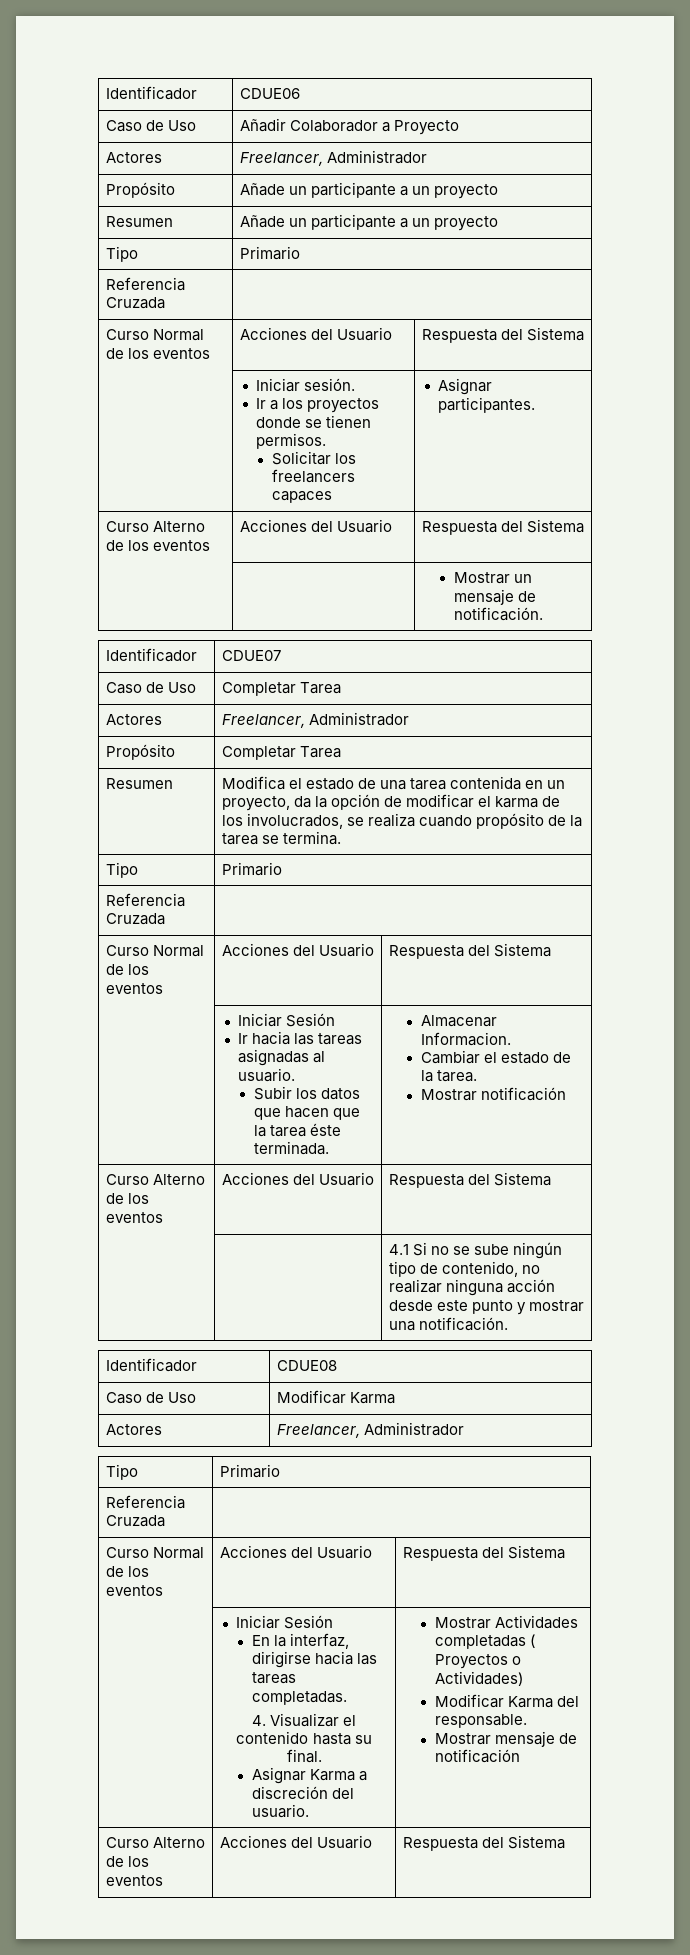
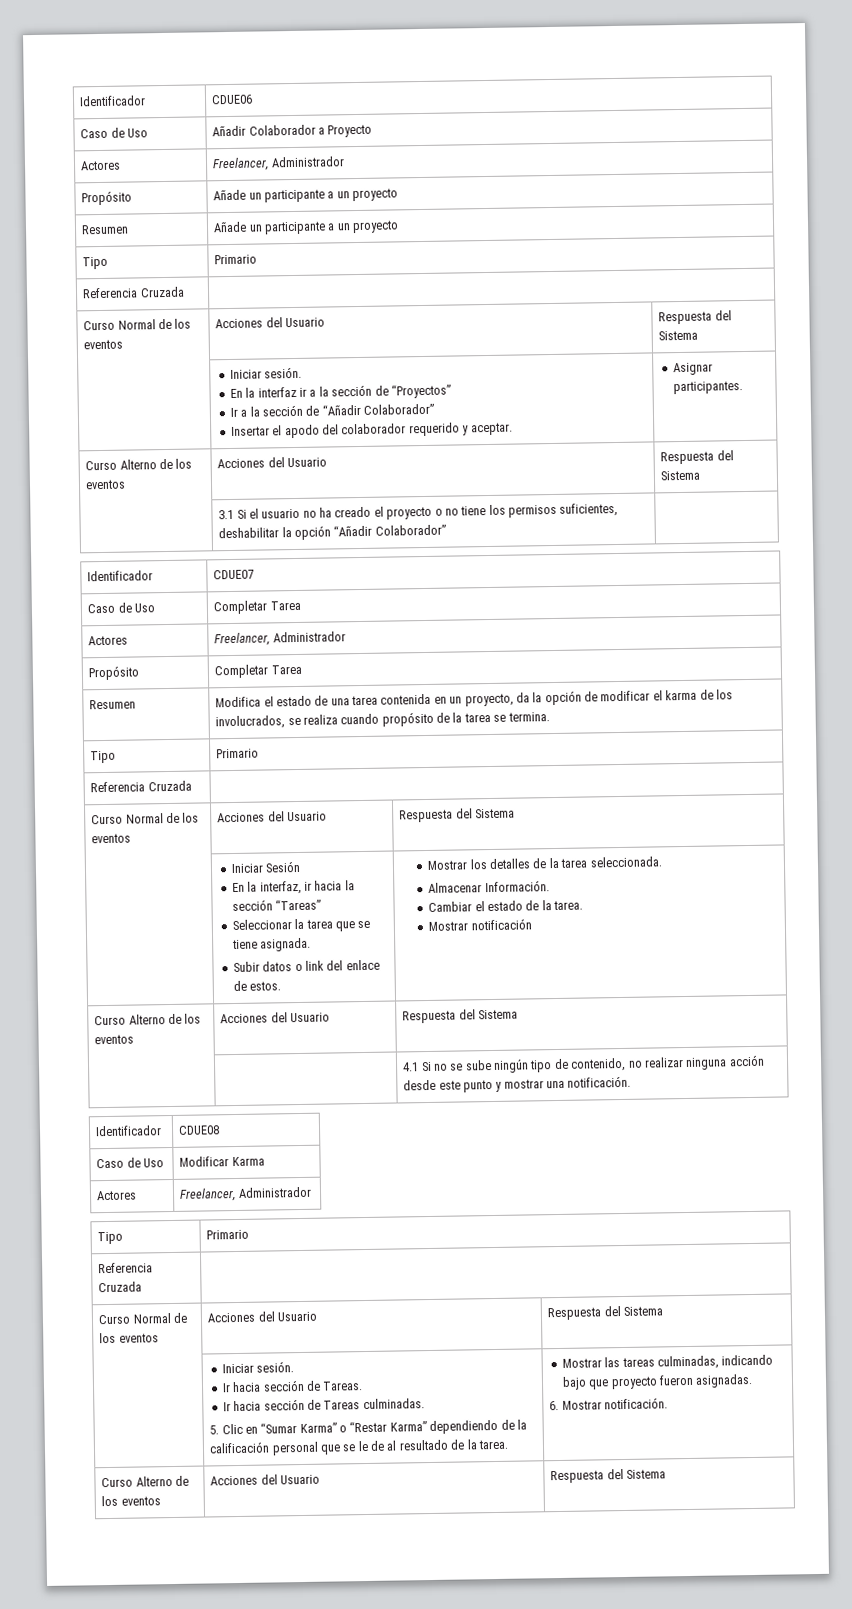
[256,398,380,413] [256,415,372,428] [256,433,327,449] [271,451,356,465] [271,469,355,483] [271,491,332,503] Ir a los proyectos donde se tienen permisos. // Solicitar los freelancers capaces -> [229,383,451,399] [229,403,435,417] [230,422,513,439] En la interfaz ir a la sección de “Proyectos” // Ir a la sección de “Añadir Colaborador” // Insertar el apodo del colaborador requerido y aceptar.
[453,572,532,584] [453,589,536,605] [453,607,543,621] | Mostrar un mensaje de notificación. -> [218,502,619,520] [218,524,446,541] 3.1 Si el usuario no ha creado el proyecto o no tiene los permisos suficientes, deshabilitar la opción “Añadir Colaborador” |
[238,1031,363,1045] [238,1049,326,1066] [238,1068,296,1082] [253,1086,360,1100] [253,1106,360,1120] [253,1123,341,1137] [253,1141,329,1155] [420,1015,497,1027] [420,1032,511,1046] Ir hacia las tareas asignadas al usuario. // Subir los datos que hacen que la tarea éste terminada. | Almacenar Informacion. -> [231,880,355,895] [231,898,322,912] [231,918,371,932] [231,937,312,952] [232,959,380,973] [232,980,282,992] [427,856,662,870] [428,880,550,893] En la interfaz, ir hacia la sección “Tareas” // Seleccionar la tarea que se tiene asignada. // Subir datos o link del enlace de estos. | Mostrar los detalles de la tarea seleccionada. // Almacenar Información.
[284,1615,334,1629] [251,1633,349,1649] [251,1651,377,1668] [251,1672,296,1684] [251,1691,347,1705] [251,1713,357,1727] [236,1731,372,1745] [286,1749,322,1763] [251,1767,367,1784] [251,1786,354,1799] [251,1804,309,1818] [434,1615,578,1629] [434,1634,535,1649] [434,1654,521,1669] [434,1671,523,1686] [434,1694,579,1708] [434,1714,527,1728] [434,1731,577,1747] [434,1749,520,1763] Sesión // En la interfaz, dirigirse hacia las tareas completadas. // 4. Visualizar el contenido hasta su final. // Asignar Karma a discreción del usuario. | Mostrar Actividades completadas ( Proyectos o Actividades) // Modificar Karma del responsable. // Mostrar mensaje de notificación -> [256,1361,295,1373] [221,1379,364,1393] [222,1398,425,1412] [209,1419,527,1435] [209,1439,509,1456] [561,1354,774,1370] [561,1373,754,1390] [549,1397,668,1411] sesión. // Ir hacia sección de Tareas. // Ir hacia sección de Tareas culminadas. // 5. Clic en “Sumar Karma” o “Restar Karma” dependiendo de la calificación personal que se le de al resultado de la tarea. | Mostrar las tareas culminadas, indicando bajo que proyecto fueron asignadas. // 6. Mostrar notificación.

